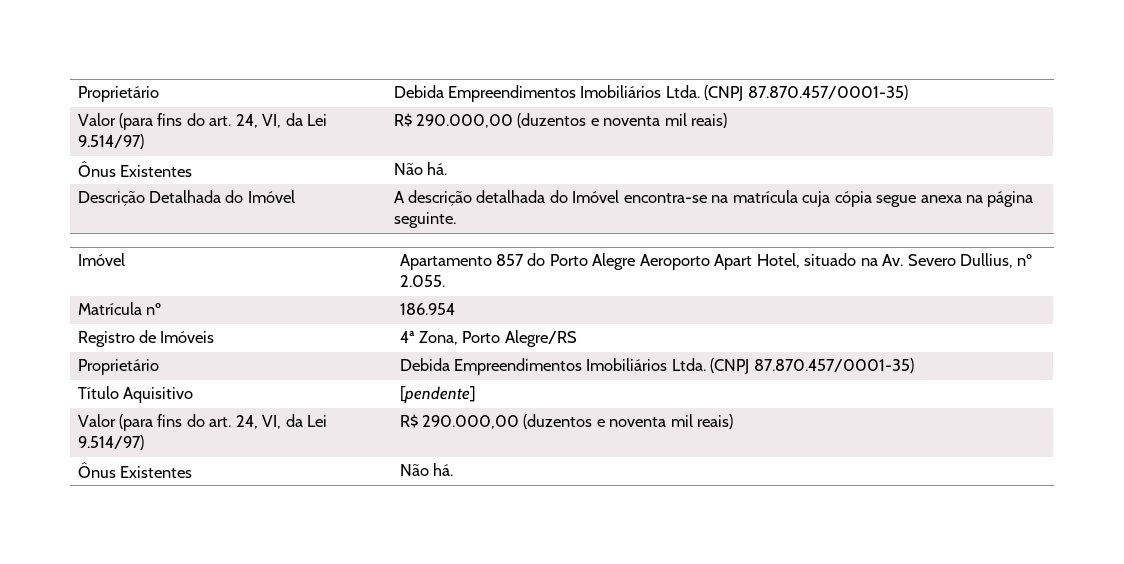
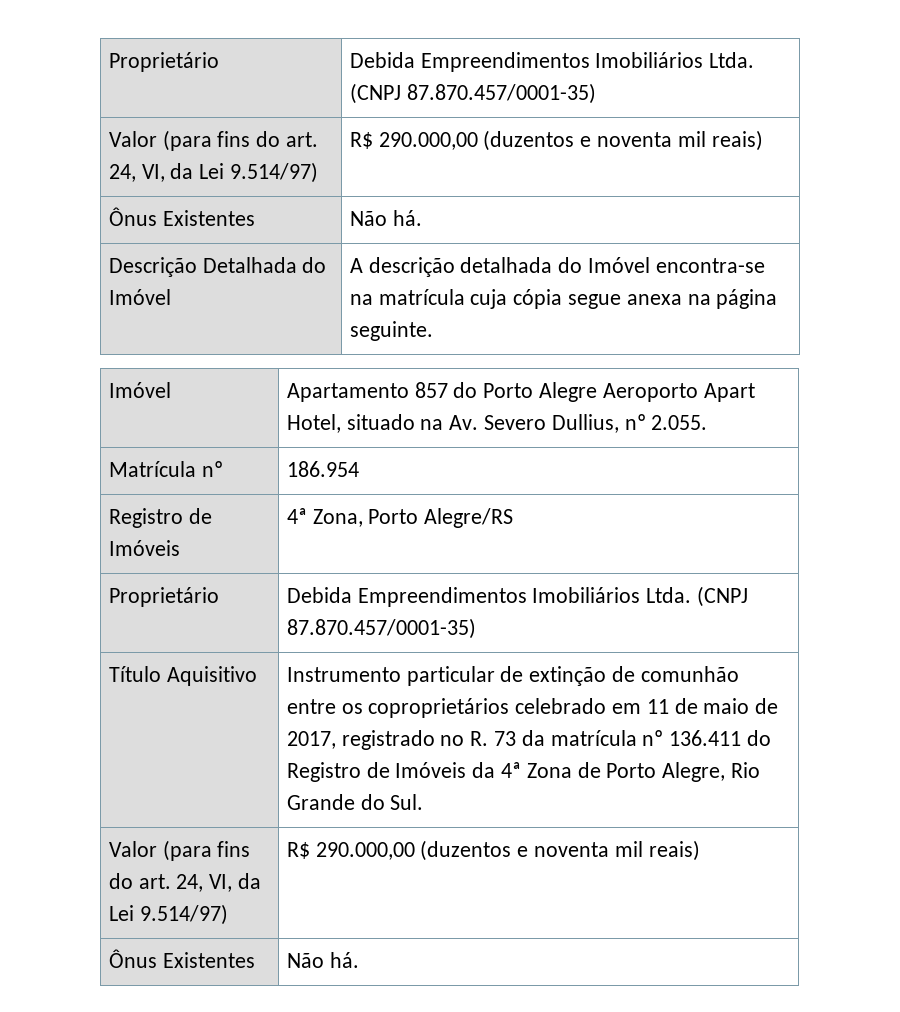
[399,386,476,403] [pendente] -> [286,666,739,686] [286,698,779,718] [286,730,772,750] [286,762,761,782] [286,794,424,810] Instrumento particular de extinção de comunhão entre os coproprietários celebrado em 11 de maio de 2017, registrado no R. 73 da matrícula nº 136.411 do Registro de Imóveis da 4ª Zona de Porto Alegre, Rio Grande do Sul.

